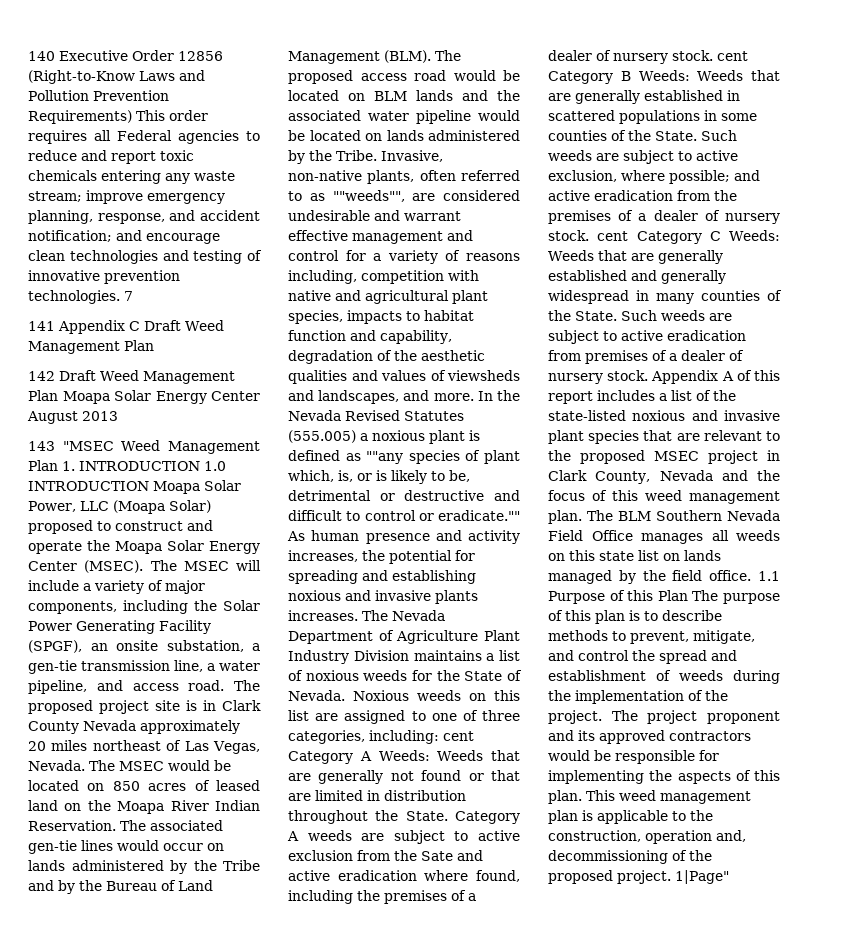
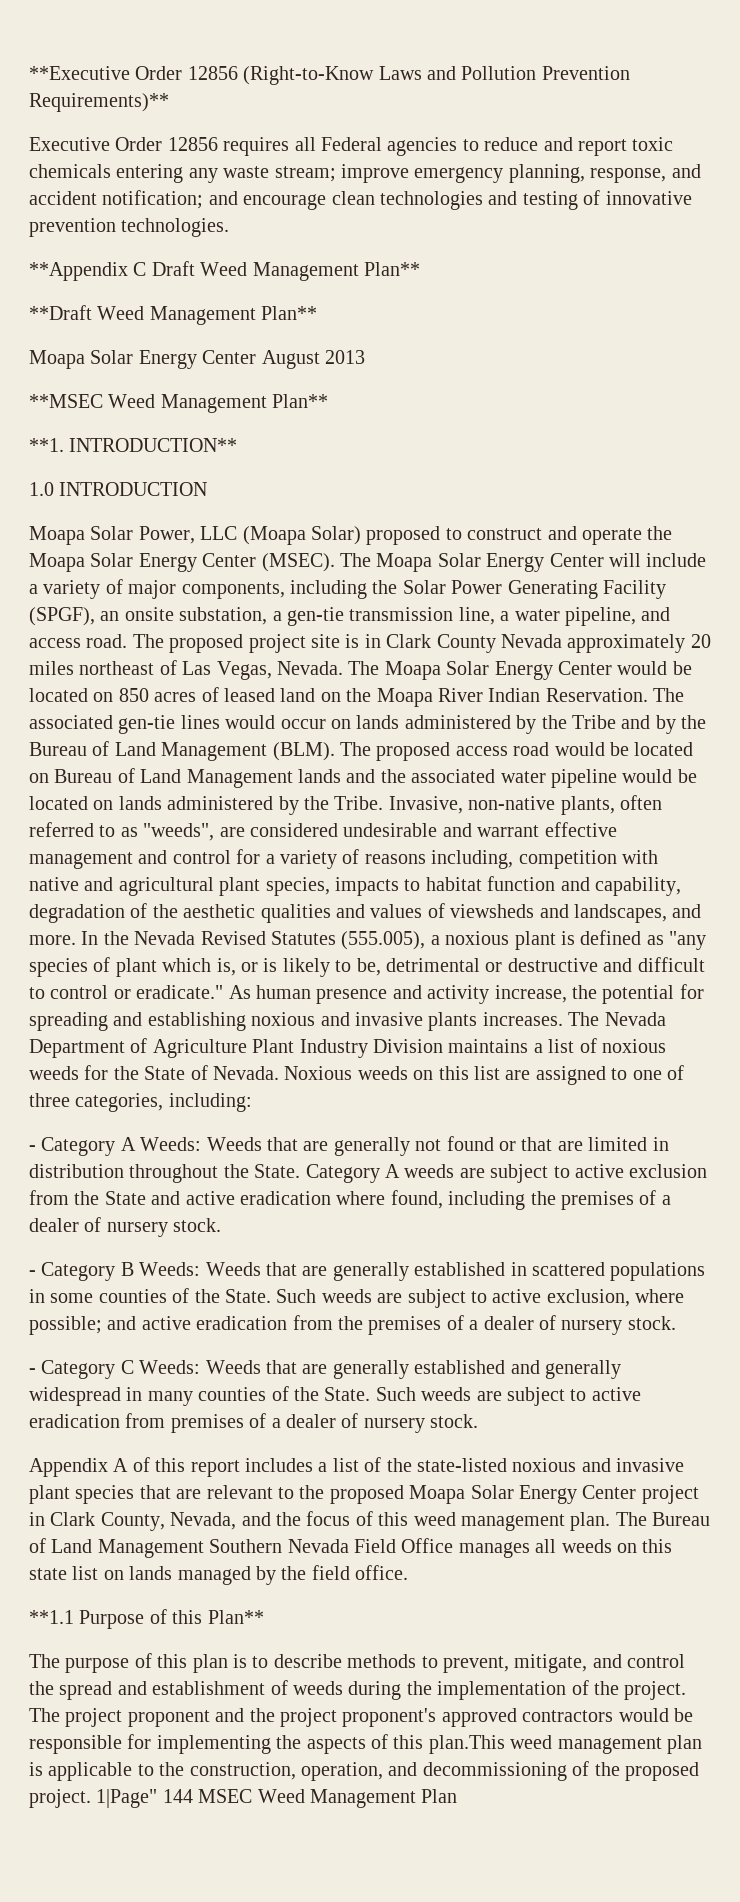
[28,50,128,61] 140 Executive -> [29,66,130,80] **Executive
[28,110,208,124] Requirements) This order -> [29,93,169,112] [29,137,218,151] Requirements)** // Executive Order 12856
[124,291,133,301] [28,320,125,334] 7 // 141 Appendix -> [29,262,128,281] // **Appendix
[124,340,154,351] [28,370,235,384] [28,390,58,401] Plan // 142 Draft Weed Management Plan -> [364,262,420,276] [29,305,318,325] Plan** // **Draft Weed Management Plan** //
[28,440,260,454] [28,460,200,471] 143 "MSEC Weed Management Plan 1. INTRODUCTION -> [29,394,329,413] [29,438,238,452] **MSEC Weed Management Plan** // **1. INTRODUCTION** //
(149, 486) none -> (208, 489) //
[183,561,229,571] MSEC -> [376,553,604,572] Moapa Solar Energy Center
[119,761,164,771] MSEC -> [384,661,612,680] Moapa Solar Energy Center
[374,91,407,101] BLM -> [54,768,293,788] Bureau of Land Management
[332,190,405,202] ""weeds"", -> [143,823,215,841] "weeds",
[288,430,356,443] (555.005) -> [341,931,426,950] (555.005),
[366,451,404,464] ""any -> [669,931,707,950] "any
[288,470,334,482] which, -> [162,958,212,972] which
[438,510,520,521] eradicate."" -> [136,985,224,999] eradicate."
[288,550,358,562] increases, -> [494,985,567,1003] increase,
[443,731,474,741] cent -> [29,1145,36,1151] // -
[421,851,453,861] Sate -> [104,1191,146,1205] State
[717,51,748,61] cent -> [29,1270,36,1276] // -
[597,231,629,241] cent -> [29,1368,36,1374] // -
(649, 375) none -> (479, 1421) //
[654,451,699,461] MSEC -> [409,1485,637,1504] Moapa Solar Energy Center
[659,470,713,481] Nevada -> [170,1512,237,1530] Nevada,
[618,511,651,521] BLM -> [652,1512,711,1526] [29,1538,204,1558] Bureau of Land Management
[758,571,780,581] 1.1 -> [29,1610,74,1624] // **1.1
[657,590,688,601] Plan -> [207,1610,264,1624] Plan** //
[578,730,595,741] its -> [249,1708,437,1727] the project proponent's
[548,790,615,804] plan. This -> [428,1735,505,1754] plan.This
[645,830,746,844] operation and, -> [301,1762,418,1781] operation, and
(729, 877) none -> [162,1789,458,1808] 144 MSEC Weed Management Plan

